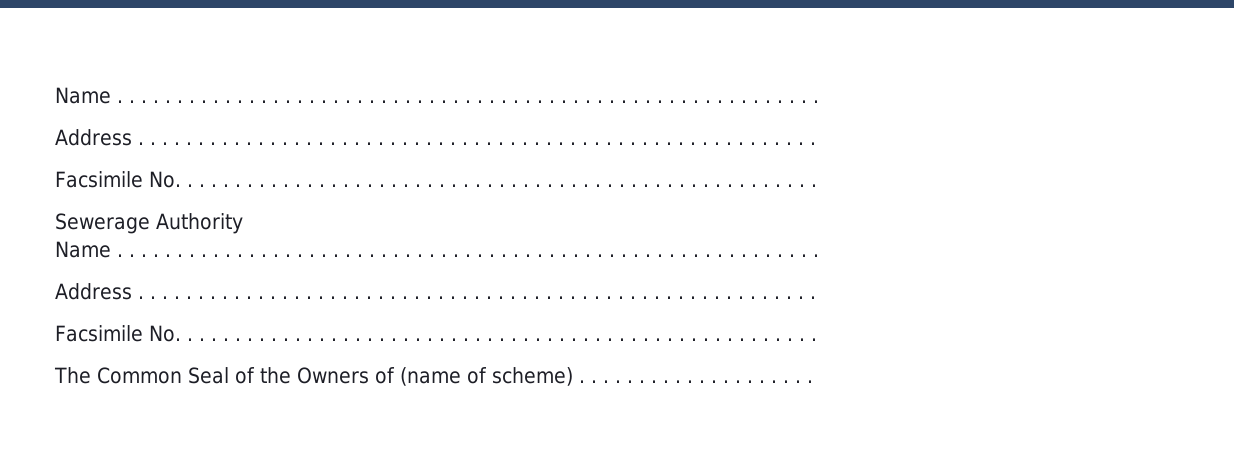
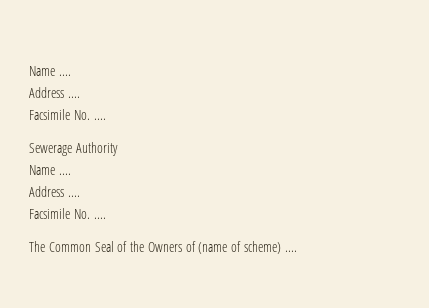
[55,87,819,104] [55,129,816,146] [55,171,817,188] [55,213,243,234] [55,241,819,258] [55,283,816,300] [55,325,817,342] Name . . . . . . . . . . . . . . . . . . . . . . . . . . . . . . . . . . . . . . . . . . . . . . . . . . . . . . . . . . . // Address . . . . . . . . . . . . . . . . . . . . . . . . . . . . . . . . . . . . . . . . . . . . . . . . . . . . . . . . . // Facsimile No. . . . . . . . . . . . . . . . . . . . . . . . . . . . . . . . . . . . . . . . . . . . . . . . . . . . . . // Sewerage Authority // Name . . . . . . . . . . . . . . . . . . . . . . . . . . . . . . . . . . . . . . . . . . . . . . . . . . . . . . . . . . . // Address . . . . . . . . . . . . . . . . . . . . . . . . . . . . . . . . . . . . . . . . . . . . . . . . . . . . . . . . . // Facsimile No. . . . . . . . . . . . . . . . . . . . . . . . . . . . . . . . . . . . . . . . . . . . . . . . . . . . . . -> [29,66,71,76] [29,87,80,98] [29,109,106,120] [29,142,118,156] [29,165,71,175] [29,186,80,197] [29,208,106,219] Name .... // Address .... // Facsimile No. .... // Sewerage Authority // Name .... // Address .... // Facsimile No. ....
[579,380,813,383] . . . . . . . . . . . . . . . . . . . . -> [284,250,297,252] ....

